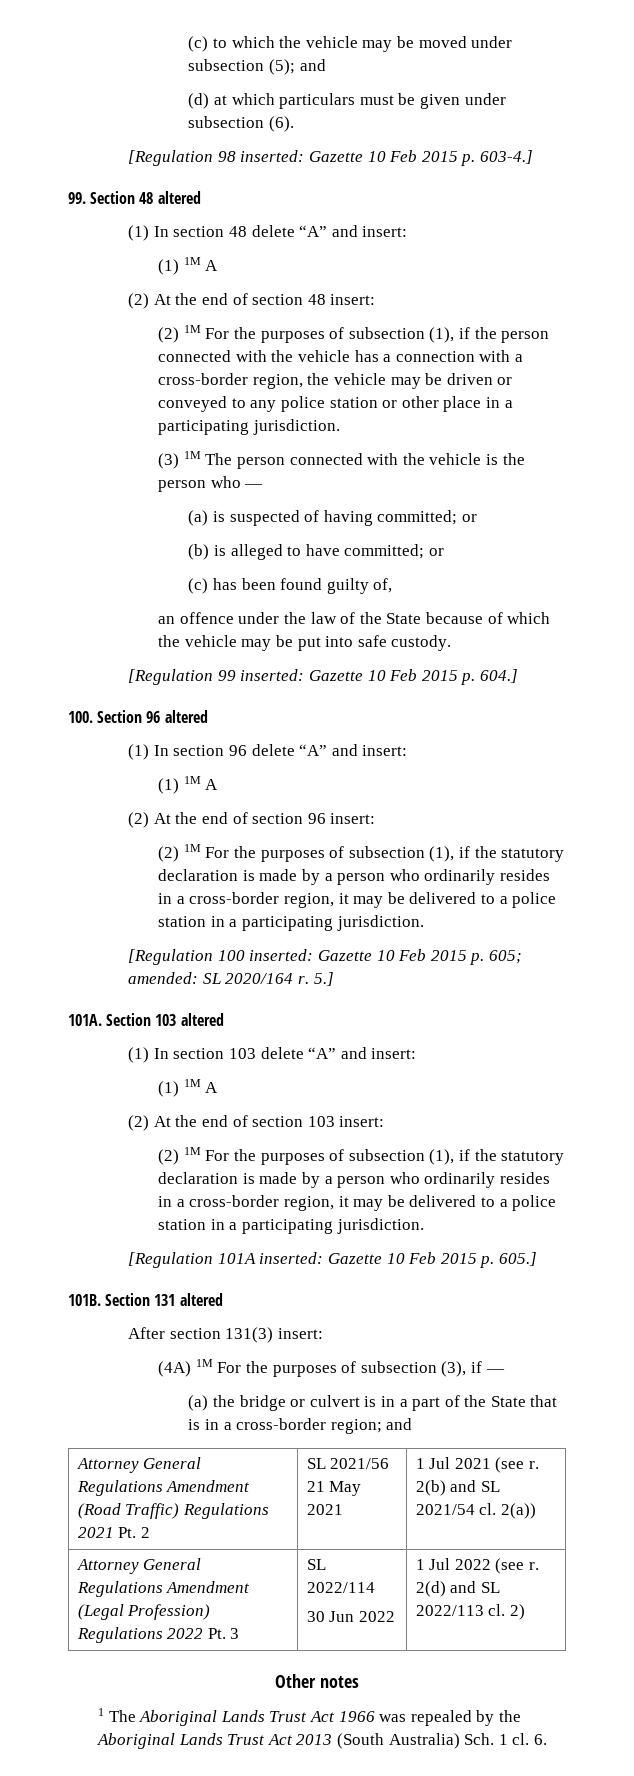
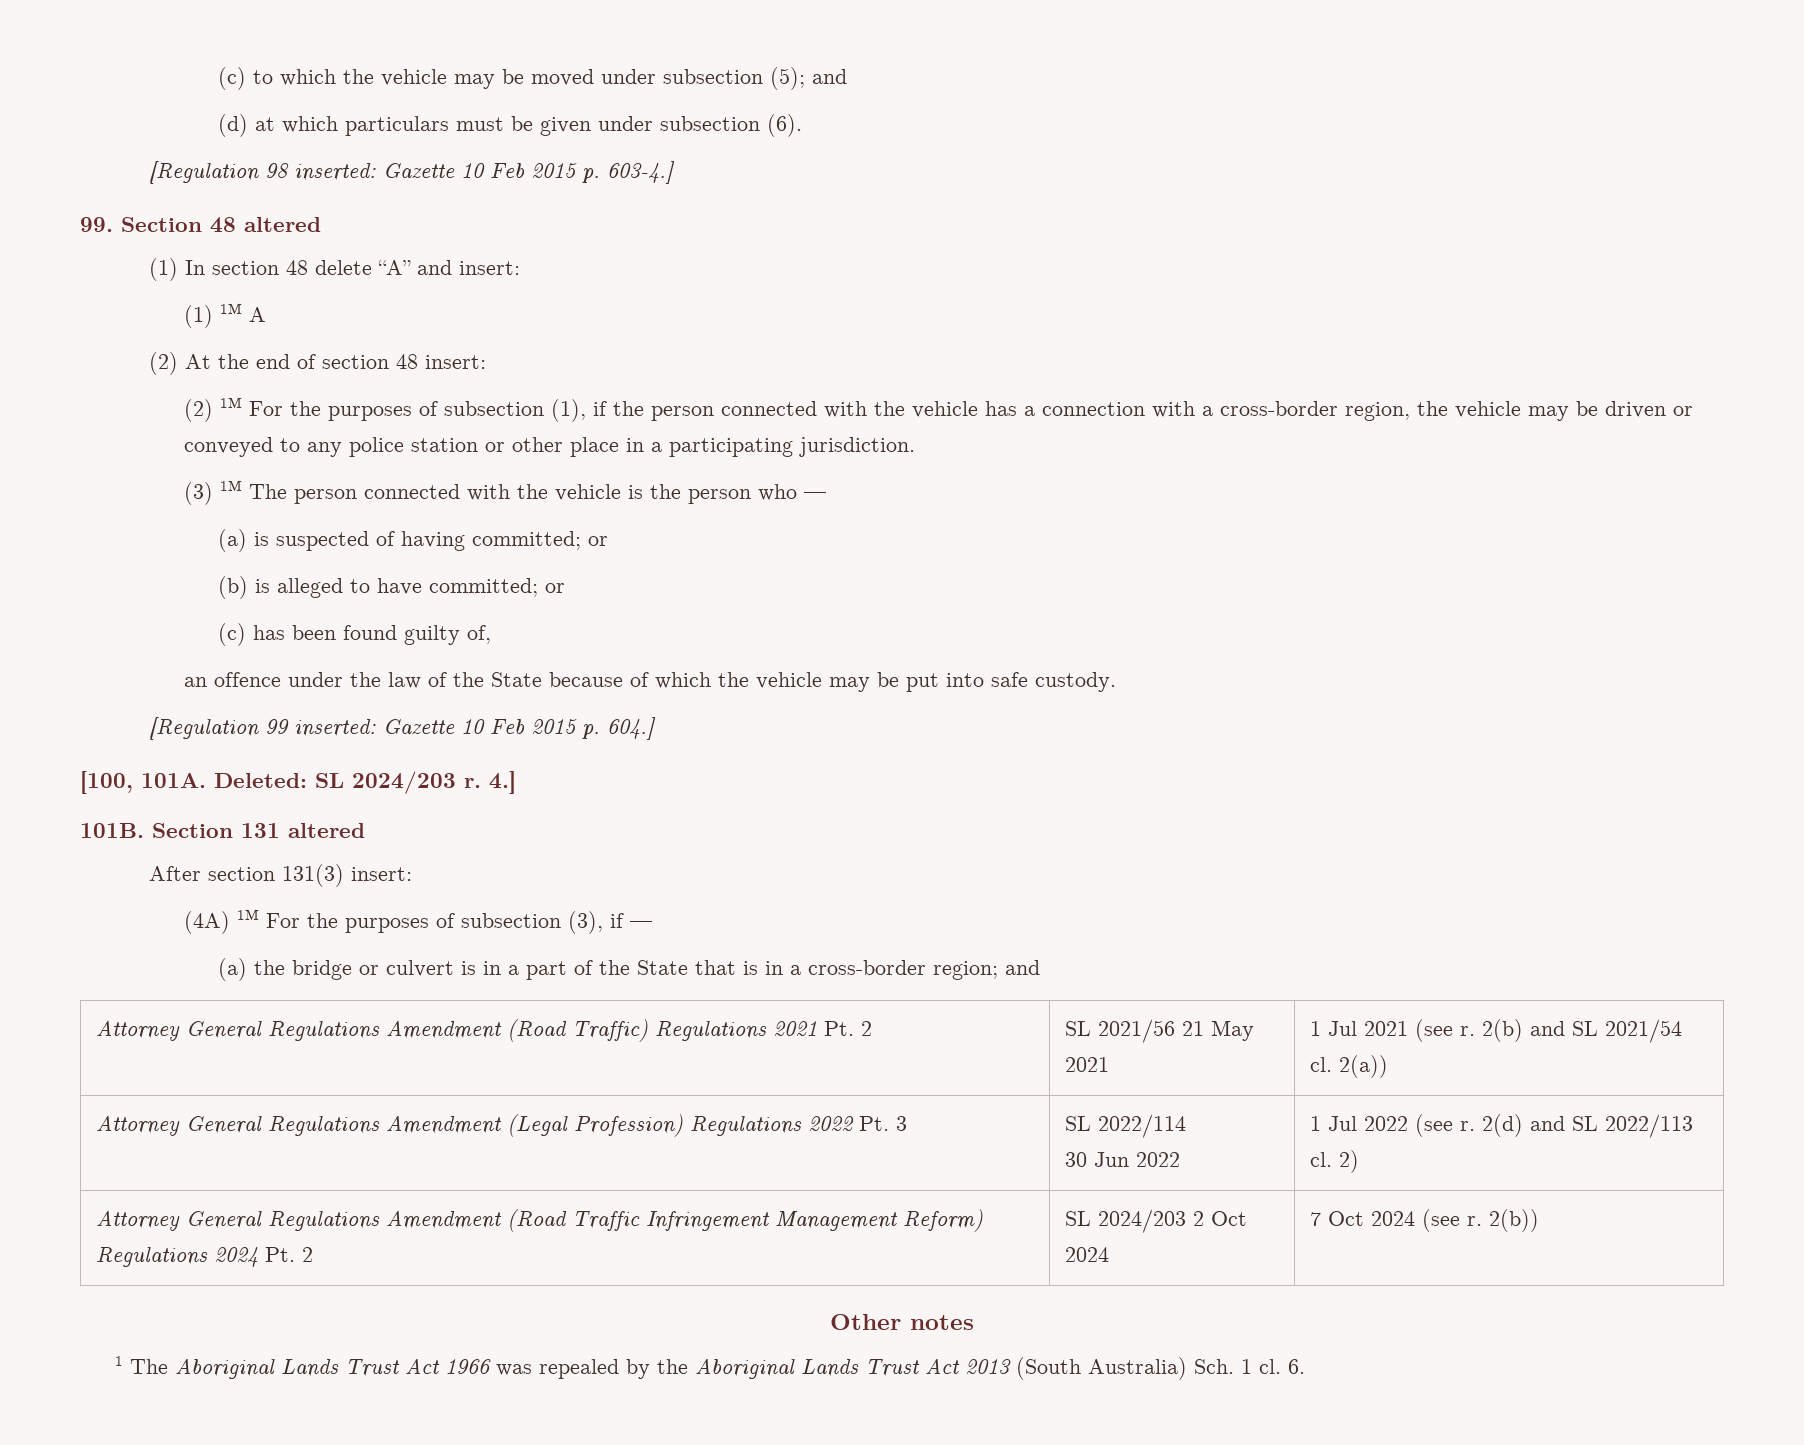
[68,710,208,723] [128,744,408,760] [158,776,219,794] [128,812,376,828] [158,844,565,862] [158,869,551,885] [158,892,557,908] [158,915,424,931] [128,949,522,965] [128,972,334,986] [68,1013,224,1026] [128,1047,417,1063] [158,1079,219,1097] [128,1115,385,1131] [158,1147,565,1165] [158,1172,551,1188] [158,1195,557,1211] [158,1218,424,1234] [128,1252,537,1268] 100. Section 96 altered // (1) In section 96 delete “A” and insert: // (1) 1M A // (2) At the end of section 96 insert: // (2) 1M For the purposes of subsection (1), if the statutory declaration is made by a person who ordinarily resides in a cross-border region, it may be delivered to a police station in a participating jurisdiction. // [Regulation 100 inserted: Gazette 10 Feb 2015 p. 605; amended: SL 2020/164 r. 5.] // 101A. Section 103 altered // (1) In section 103 delete “A” and insert: // (1) 1M A // (2) At the end of section 103 insert: // (2) 1M For the purposes of subsection (1), if the statutory declaration is made by a person who ordinarily resides in a cross-border region, it may be delivered to a police station in a participating jurisdiction. // [Regulation 101A inserted: Gazette 10 Feb 2015 p. 605.] -> [80,771,516,794] [100, 101A. Deleted: SL 2024/203 r. 4.]
(525, 1612) none -> [95,1209,983,1232] [95,1247,313,1267] [1064,1209,1247,1233] [1064,1247,1109,1262] [1309,1209,1539,1232] // Attorney General Regulations Amendment (Road Traffic Infringement Management Reform) Regulations 2024 Pt. 2 | SL 2024/203 2 Oct 2024 | 7 Oct 2024 (see r. 2(b))

